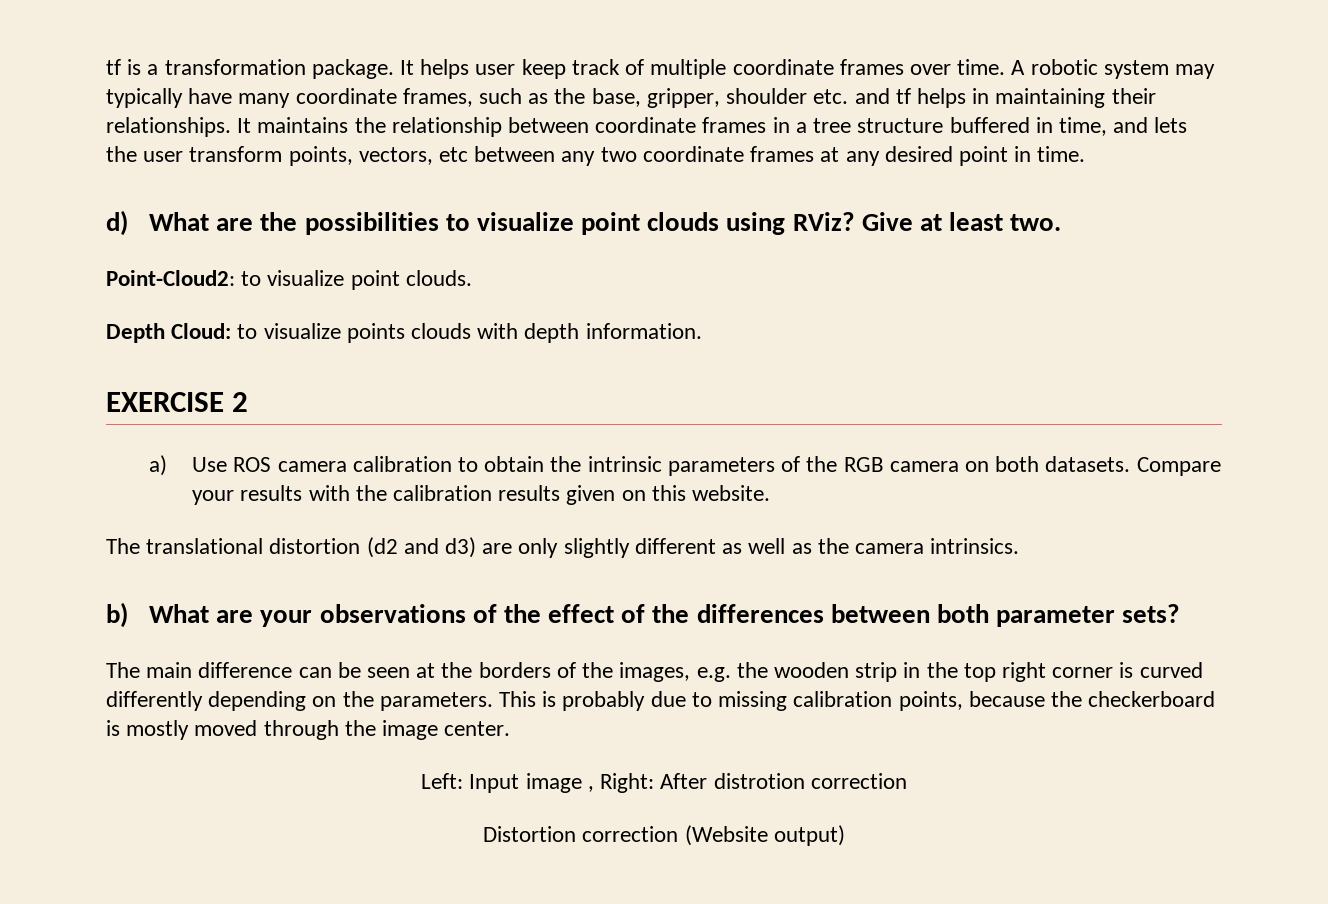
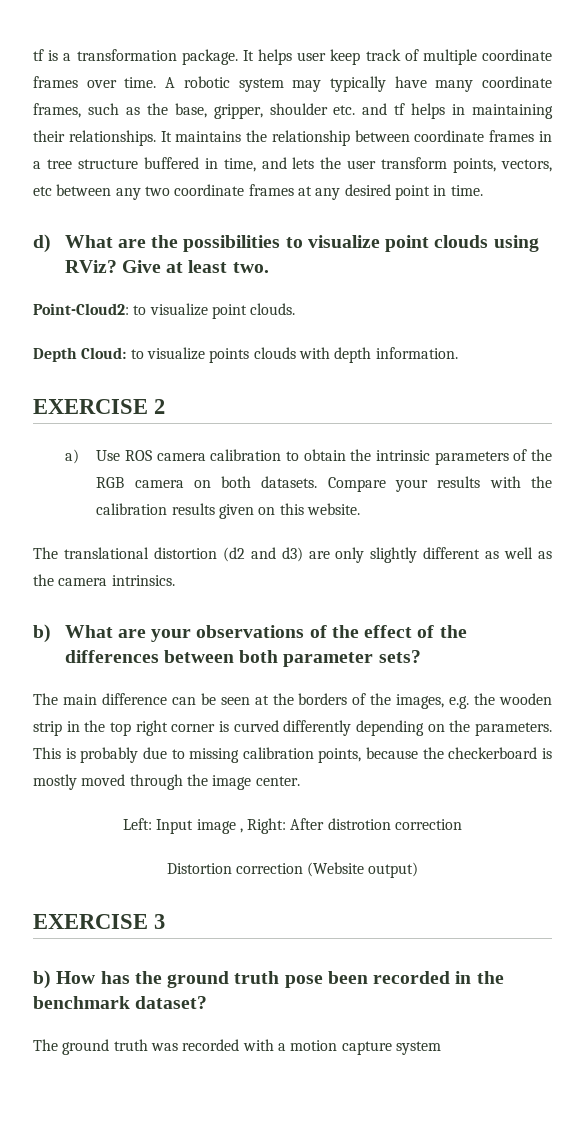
(845, 835) none -> [33,914,166,929] [33,970,504,989] [33,996,208,1009] [33,1039,441,1055] // EXERCISE 3 // b) How has the ground truth pose been recorded in the benchmark dataset? // The ground truth was recorded with a motion capture system

